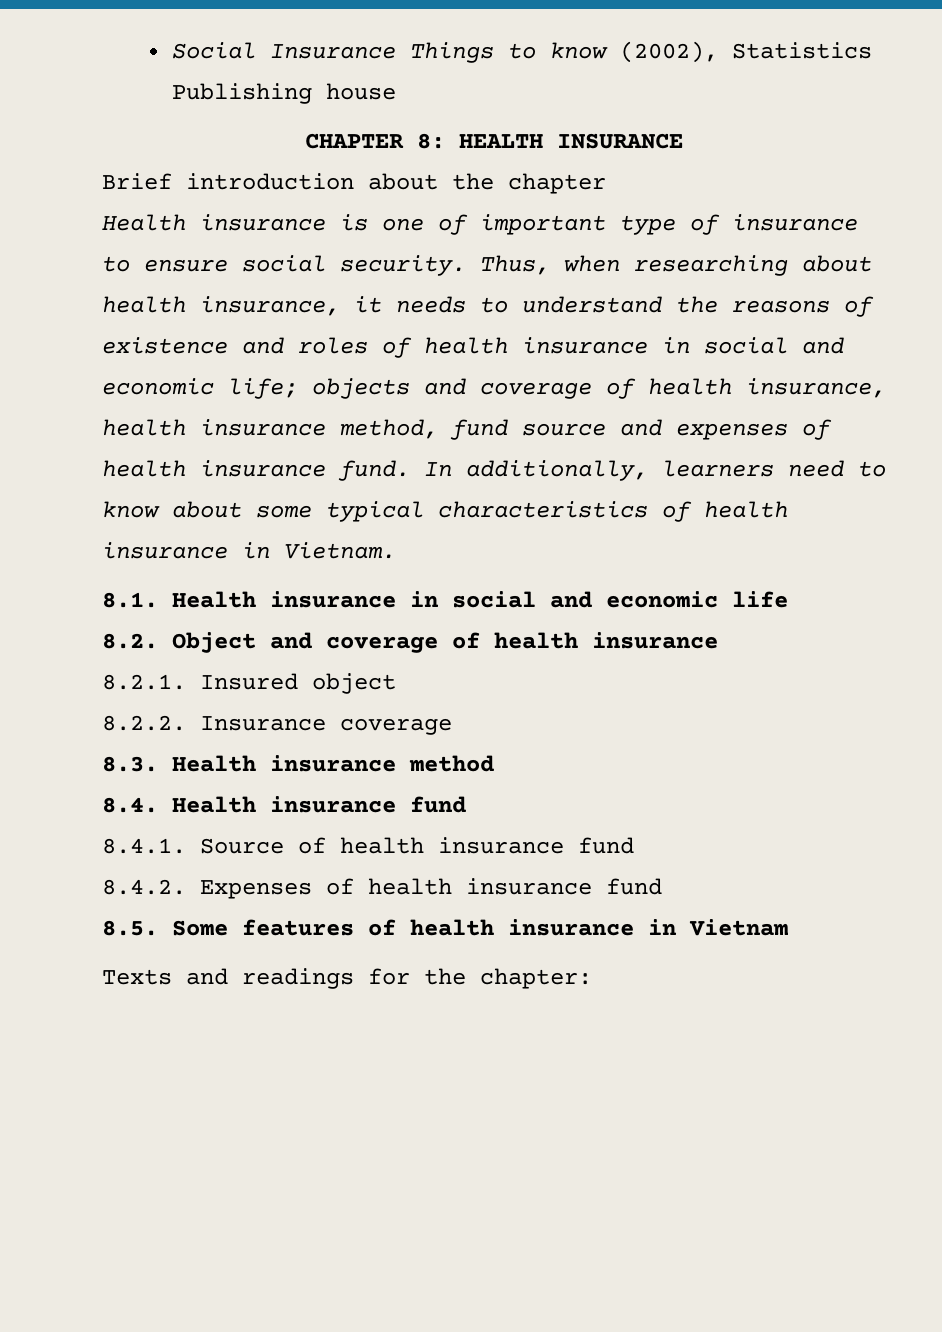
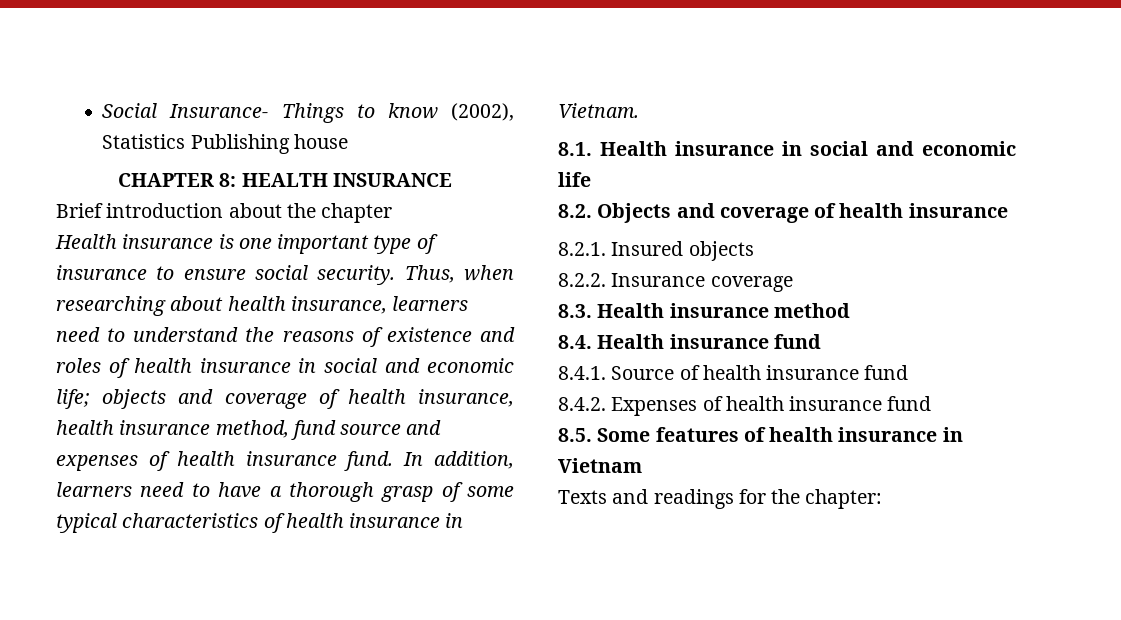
[270,44,397,59] Insurance -> [169,104,269,118] Insurance-
[438,214,468,235] of -> (272, 243) none
[354,296,466,313] it needs -> [392,296,469,311] [56,327,100,342] learners need
[466,460,886,481] [102,501,242,518] additionally, learners need to know about -> [433,451,514,469] [56,482,463,502] addition, learners need to have a thorough grasp of
[172,632,256,653] Object -> [597,203,672,223] Objects
[312,673,396,694] object -> [688,241,754,261] objects

